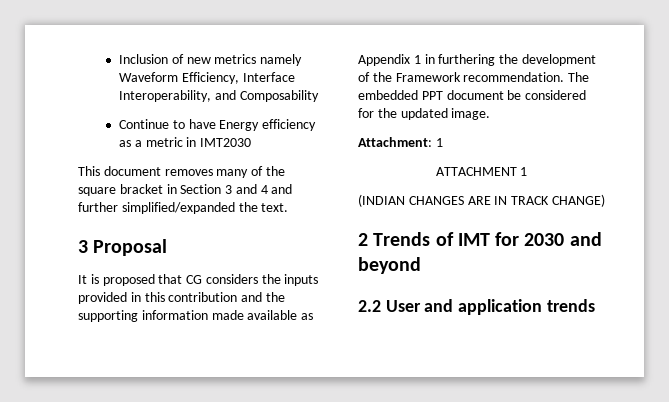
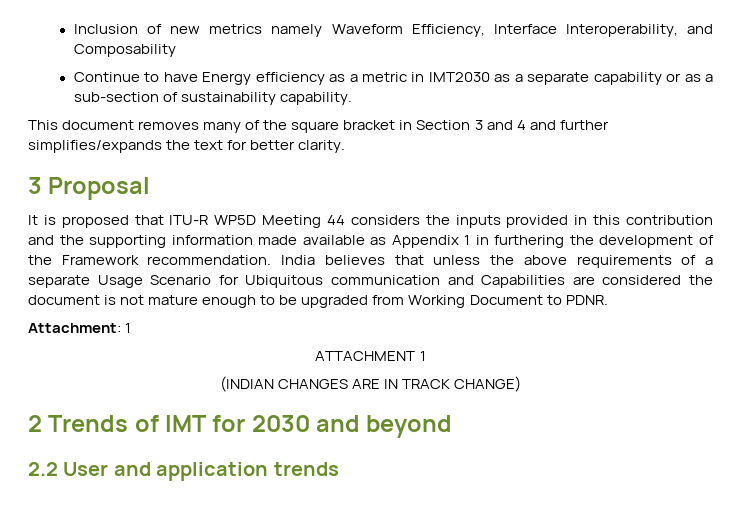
(252, 142) none -> [494,72,713,85] [73,92,353,105] as a separate capability or as a sub-section of sustainability capability.
[121,202,289,214] simplified/expanded the text. -> [28,140,346,153] simplifies/expands the text for better clarity.
[186,275,203,284] CG -> [169,215,346,228] ITU-R WP5D Meeting 44
[568,72,590,82] [358,90,587,100] [358,108,491,120] The embedded PPT document be considered for the updated image. -> [281,255,714,268] [28,275,714,288] [28,295,608,308] India believes that unless the above requirements of a separate Usage Scenario for Ubiquitous communication and Capabilities are considered the document is not mature enough to be upgraded from Working Document to PDNR.

